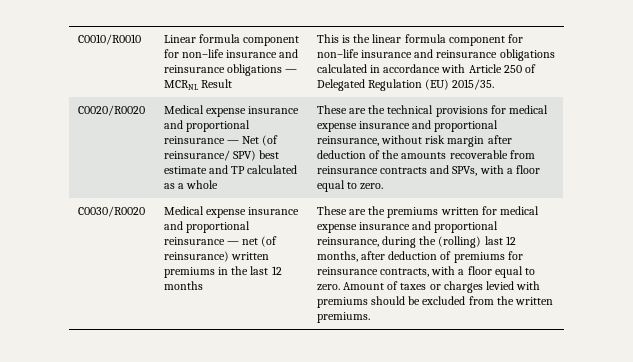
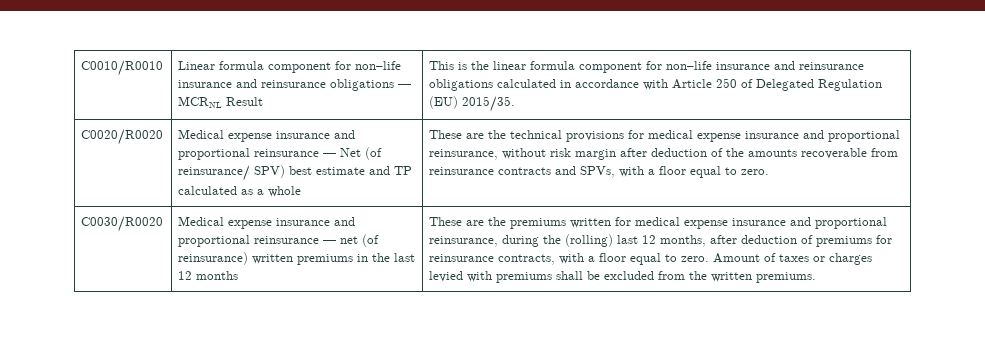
[371,296,406,305] should -> [556,271,584,280] shall

